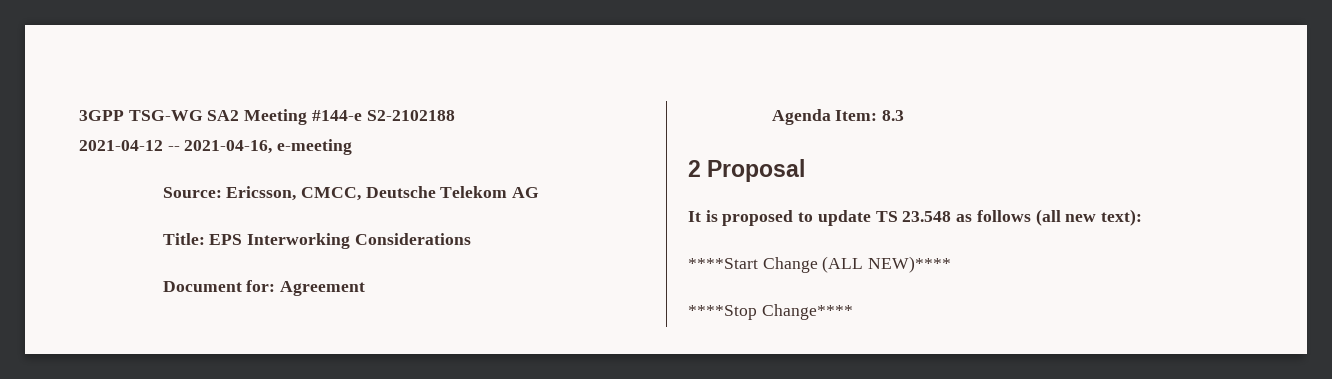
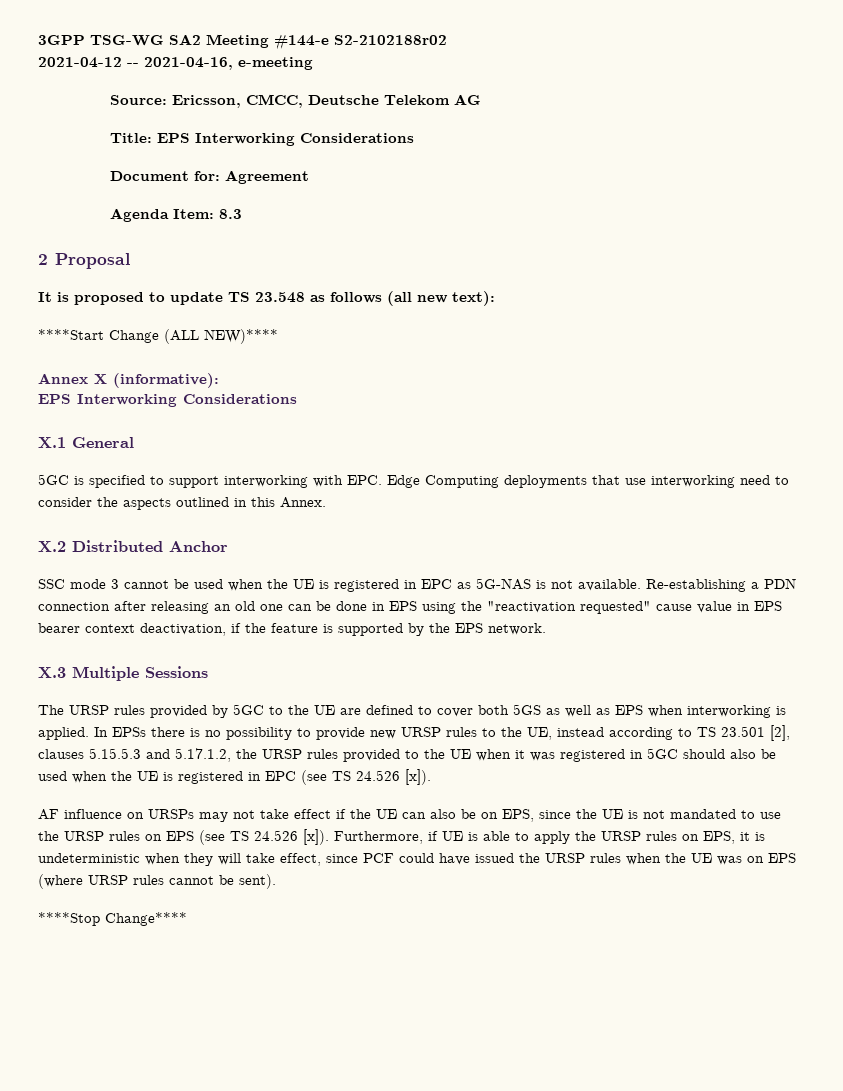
[366,110,455,121] S2-2102188 -> [334,35,447,45] S2-2102188r02
(952, 264) none -> [38,373,219,388] [38,394,297,407] [38,437,134,448] [38,474,789,488] [38,497,326,510] [38,540,228,552] [38,578,796,592] [38,601,782,614] [38,623,546,636] [38,666,208,681] [38,704,786,718] [38,725,790,741] [38,748,776,762] [38,769,431,785] [38,809,781,822] [38,829,765,845] [38,853,796,866] [38,874,276,889] // Annex X (informative): // EPS Interworking Considerations // X.1 General // 5GC is specified to support interworking with EPC. Edge Computing deployments that use interworking need to consider the aspects outlined in this Annex. // X.2 Distributed Anchor // SSC mode 3 cannot be used when the UE is registered in EPC as 5G-NAS is not available. Re-establishing a PDN connection after releasing an old one can be done in EPS using the "reactivation requested" cause value in EPS bearer context deactivation, if the feature is supported by the EPS network. // X.3 Multiple Sessions // The URSP rules provided by 5GC to the UE are defined to cover both 5GS as well as EPS when interworking is applied. In EPSs there is no possibility to provide new URSP rules to the UE, instead according to TS 23.501 [2], clauses 5.15.5.3 and 5.17.1.2, the URSP rules provided to the UE when it was registered in 5GC should also be used when the UE is registered in EPC (see TS 24.526 [x]). // AF influence on URSPs may not take effect if the UE can also be on EPS, since the UE is not mandated to use the URSP rules on EPS (see TS 24.526 [x]). Furthermore, if UE is able to apply the URSP rules on EPS, it is undeterministic when they will take effect, since PCF could have issued the URSP rules when the UE was on EPS (where URSP rules cannot be sent).

